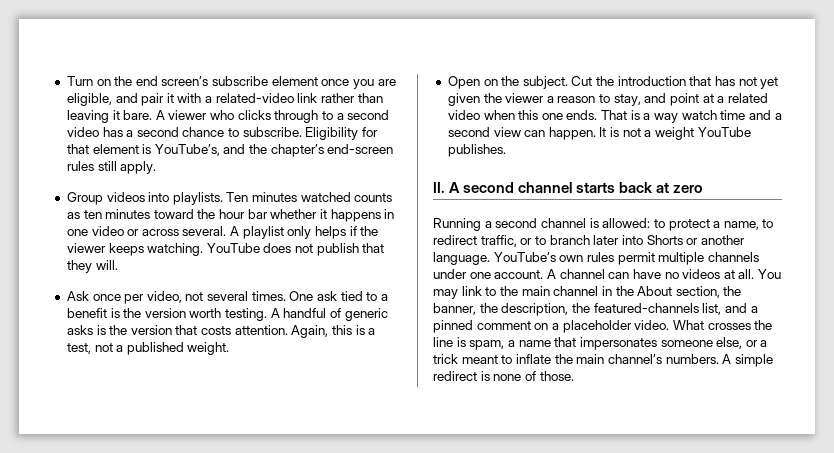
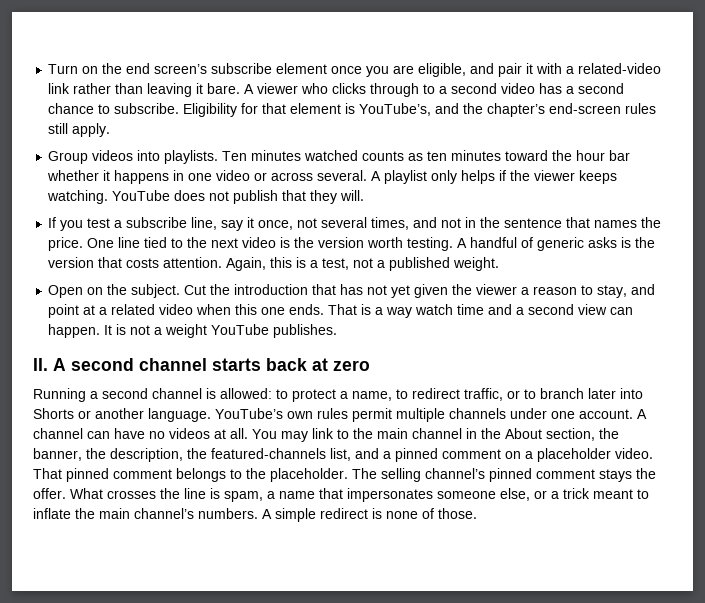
[66,291,388,304] [66,308,107,318] Ask once per video, not several times. One ask tied to a benefit -> [48,217,662,231] [48,237,277,251] If you test a subscribe line, say it once, not several times, and not in the sentence that names the price. One line tied to the next video
(670, 325) none -> [33,468,656,482] [33,488,66,499] That pinned comment belongs to the placeholder. The selling channel’s pinned comment stays the offer.

